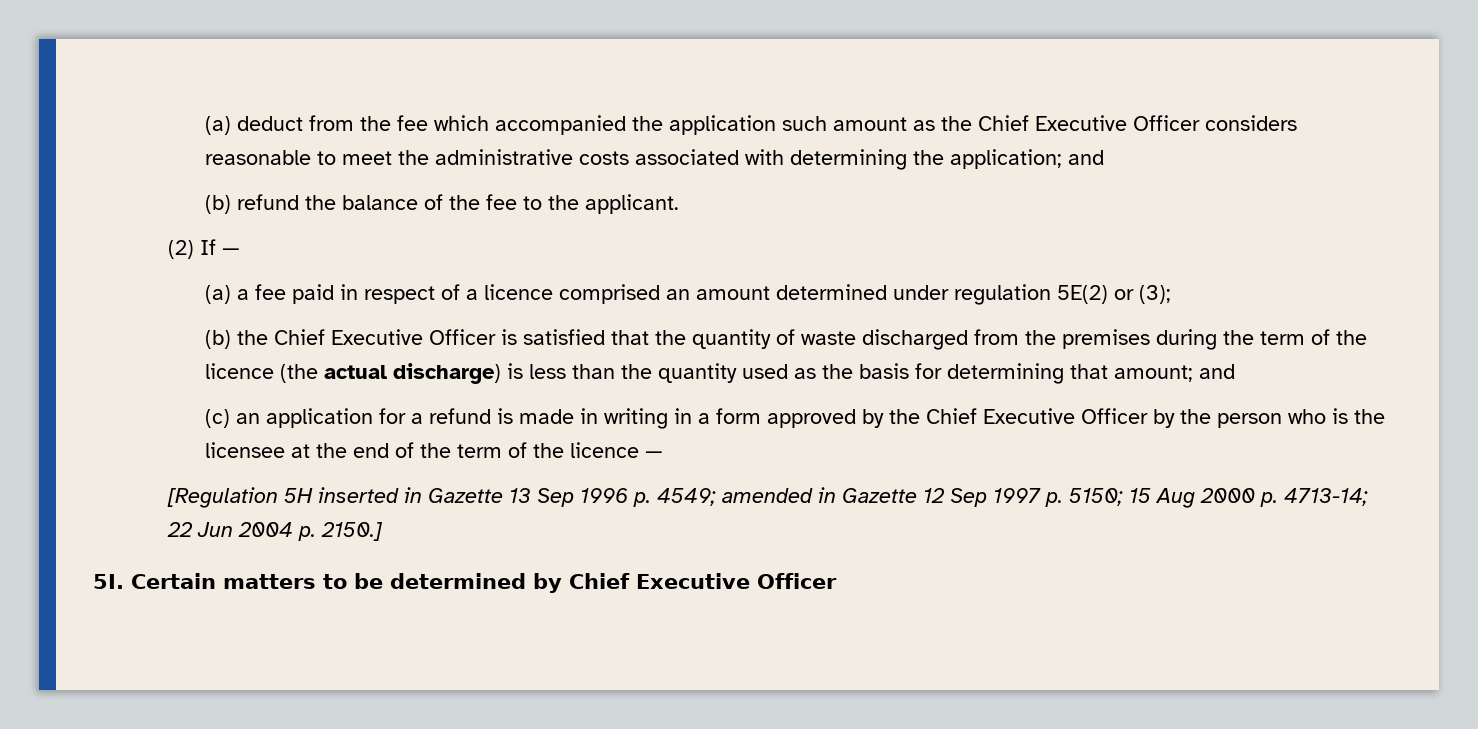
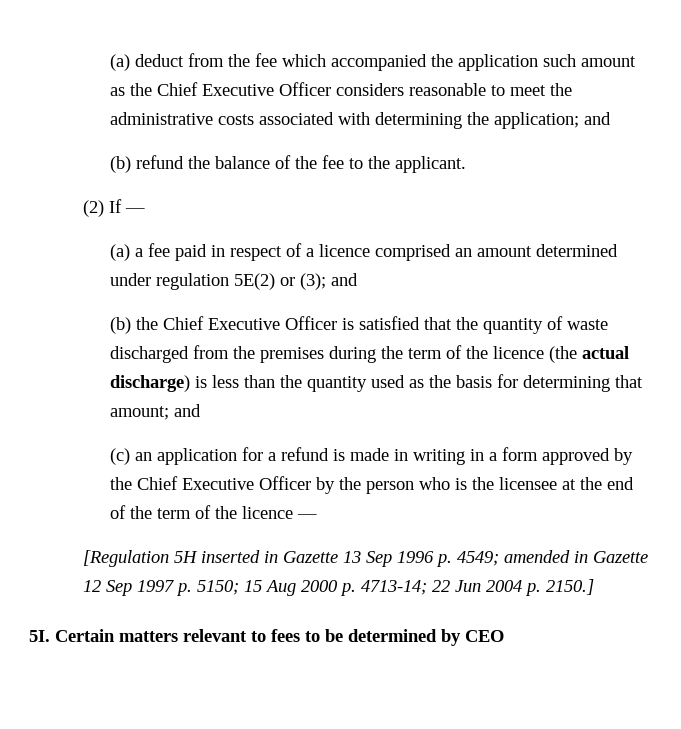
(1171, 294) none -> [330,273,358,286] and
(316, 581) none -> [183,629,300,642] relevant to fees
[569,573,837,589] Chief Executive Officer -> [465,630,504,642] CEO

